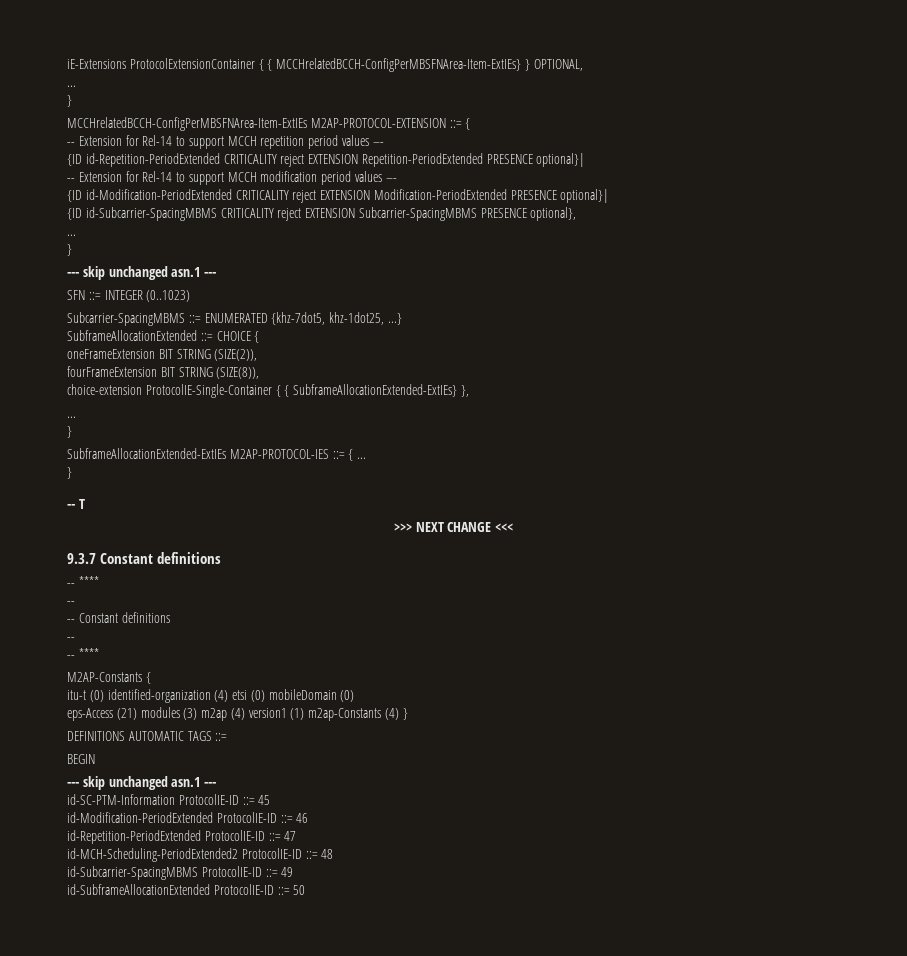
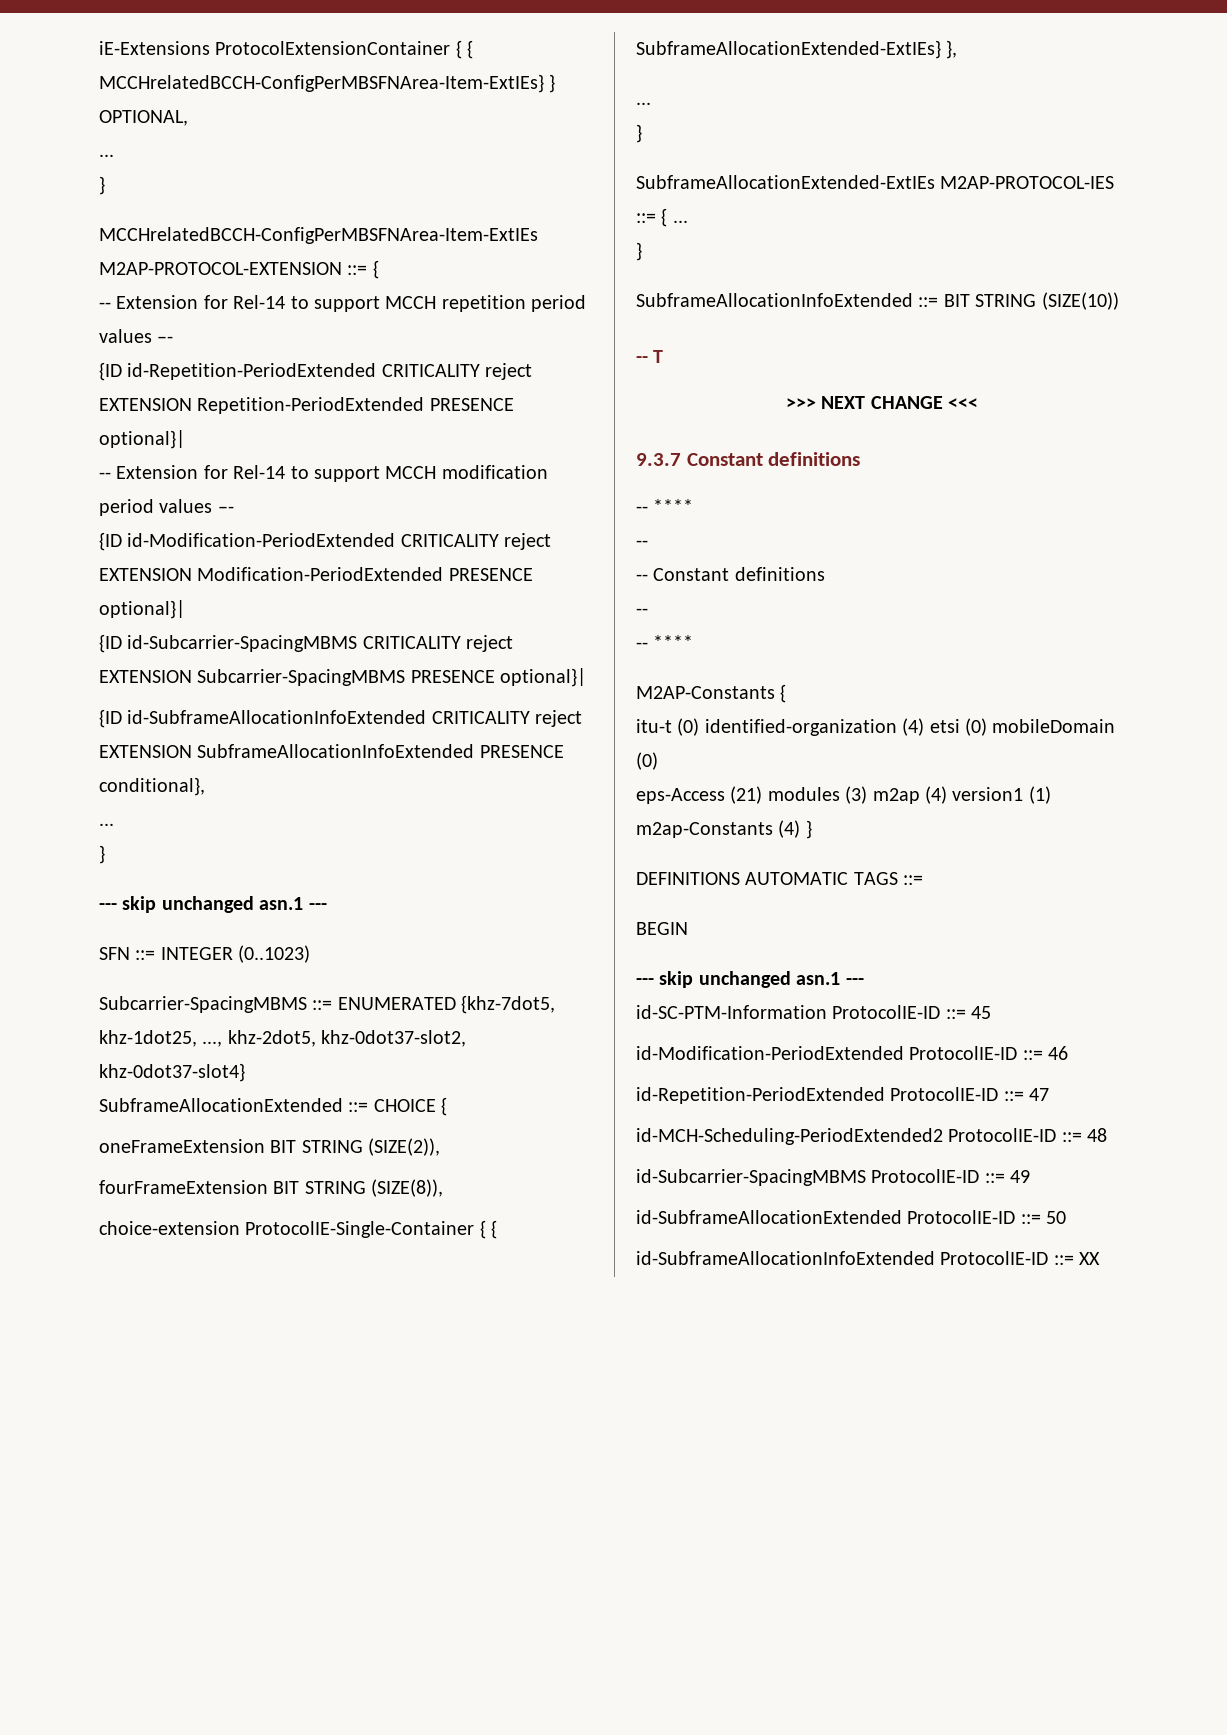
[530,207,577,221] optional}, -> [500,668,587,687] [99,709,583,728] [99,744,564,758] [99,777,205,796] optional}| // {ID id-SubframeAllocationInfoExtended CRITICALITY reject EXTENSION SubframeAllocationInfoExtended PRESENCE conditional},
[387,313,402,325] ...} -> [202,1030,467,1047] [99,1063,245,1082] ..., khz-2dot5, khz-0dot37-slot2, khz-0dot37-slot4}
(72, 473) none -> [636,292,1119,310] // SubframeAllocationInfoExtended ::= BIT STRING (SIZE(10))
(306, 890) none -> [636,1251,1101,1265] // id-SubframeAllocationInfoExtended ProtocolIE-ID ::= XX

